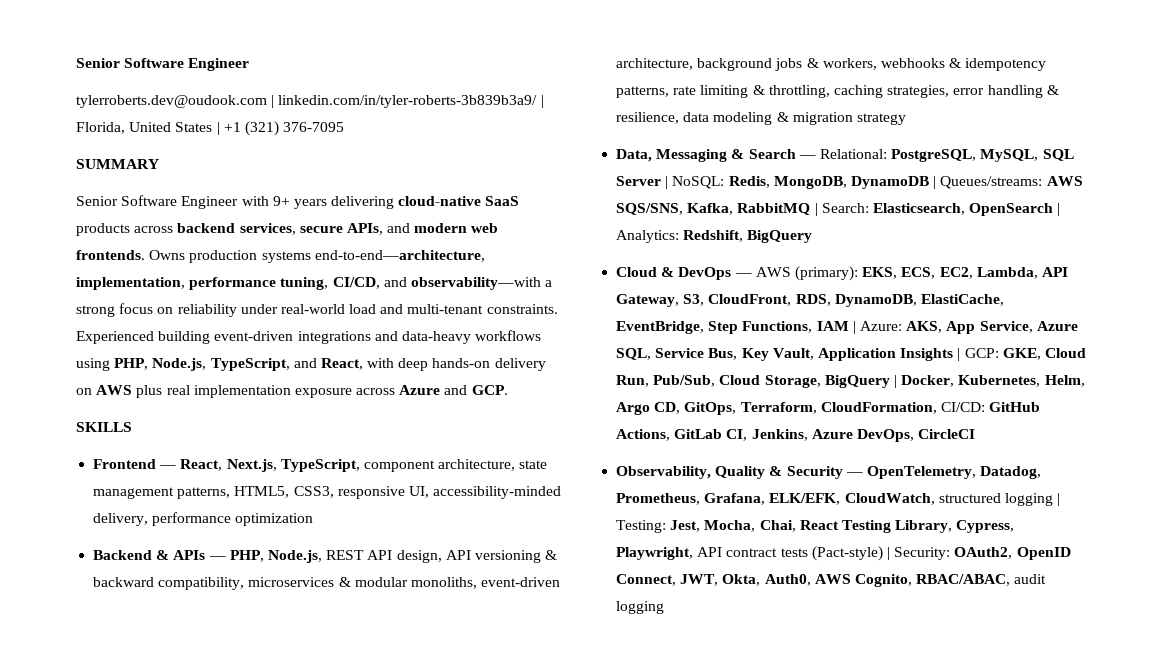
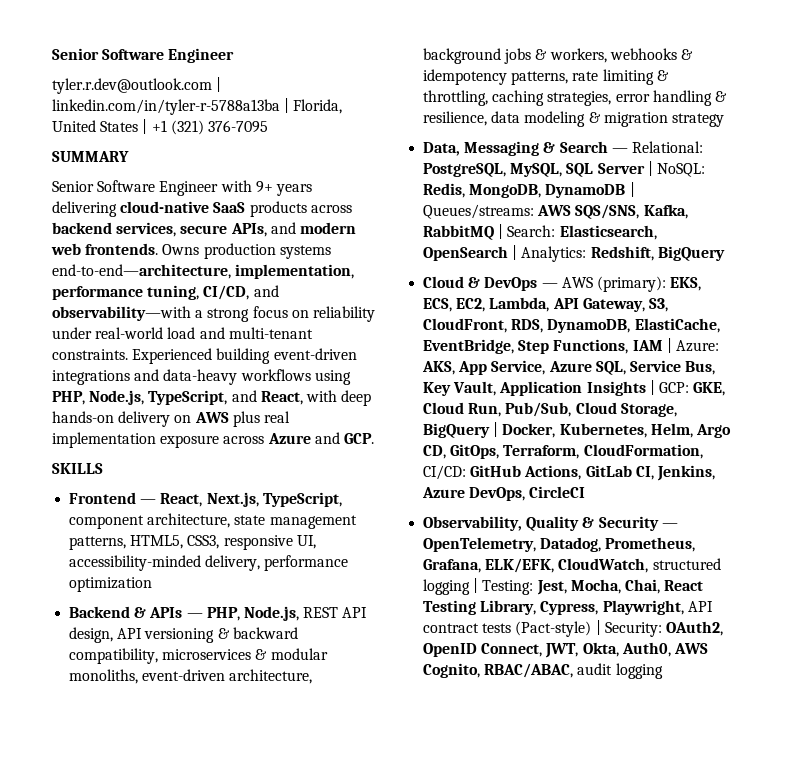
[76,95,538,108] tylerroberts.dev@oudook.com | linkedin.com/in/tyler-roberts-3b839b3a9/ -> [52,77,222,94] [52,99,280,115] tyler.r.dev@outlook.com | linkedin.com/in/tyler-r-5788a13ba

